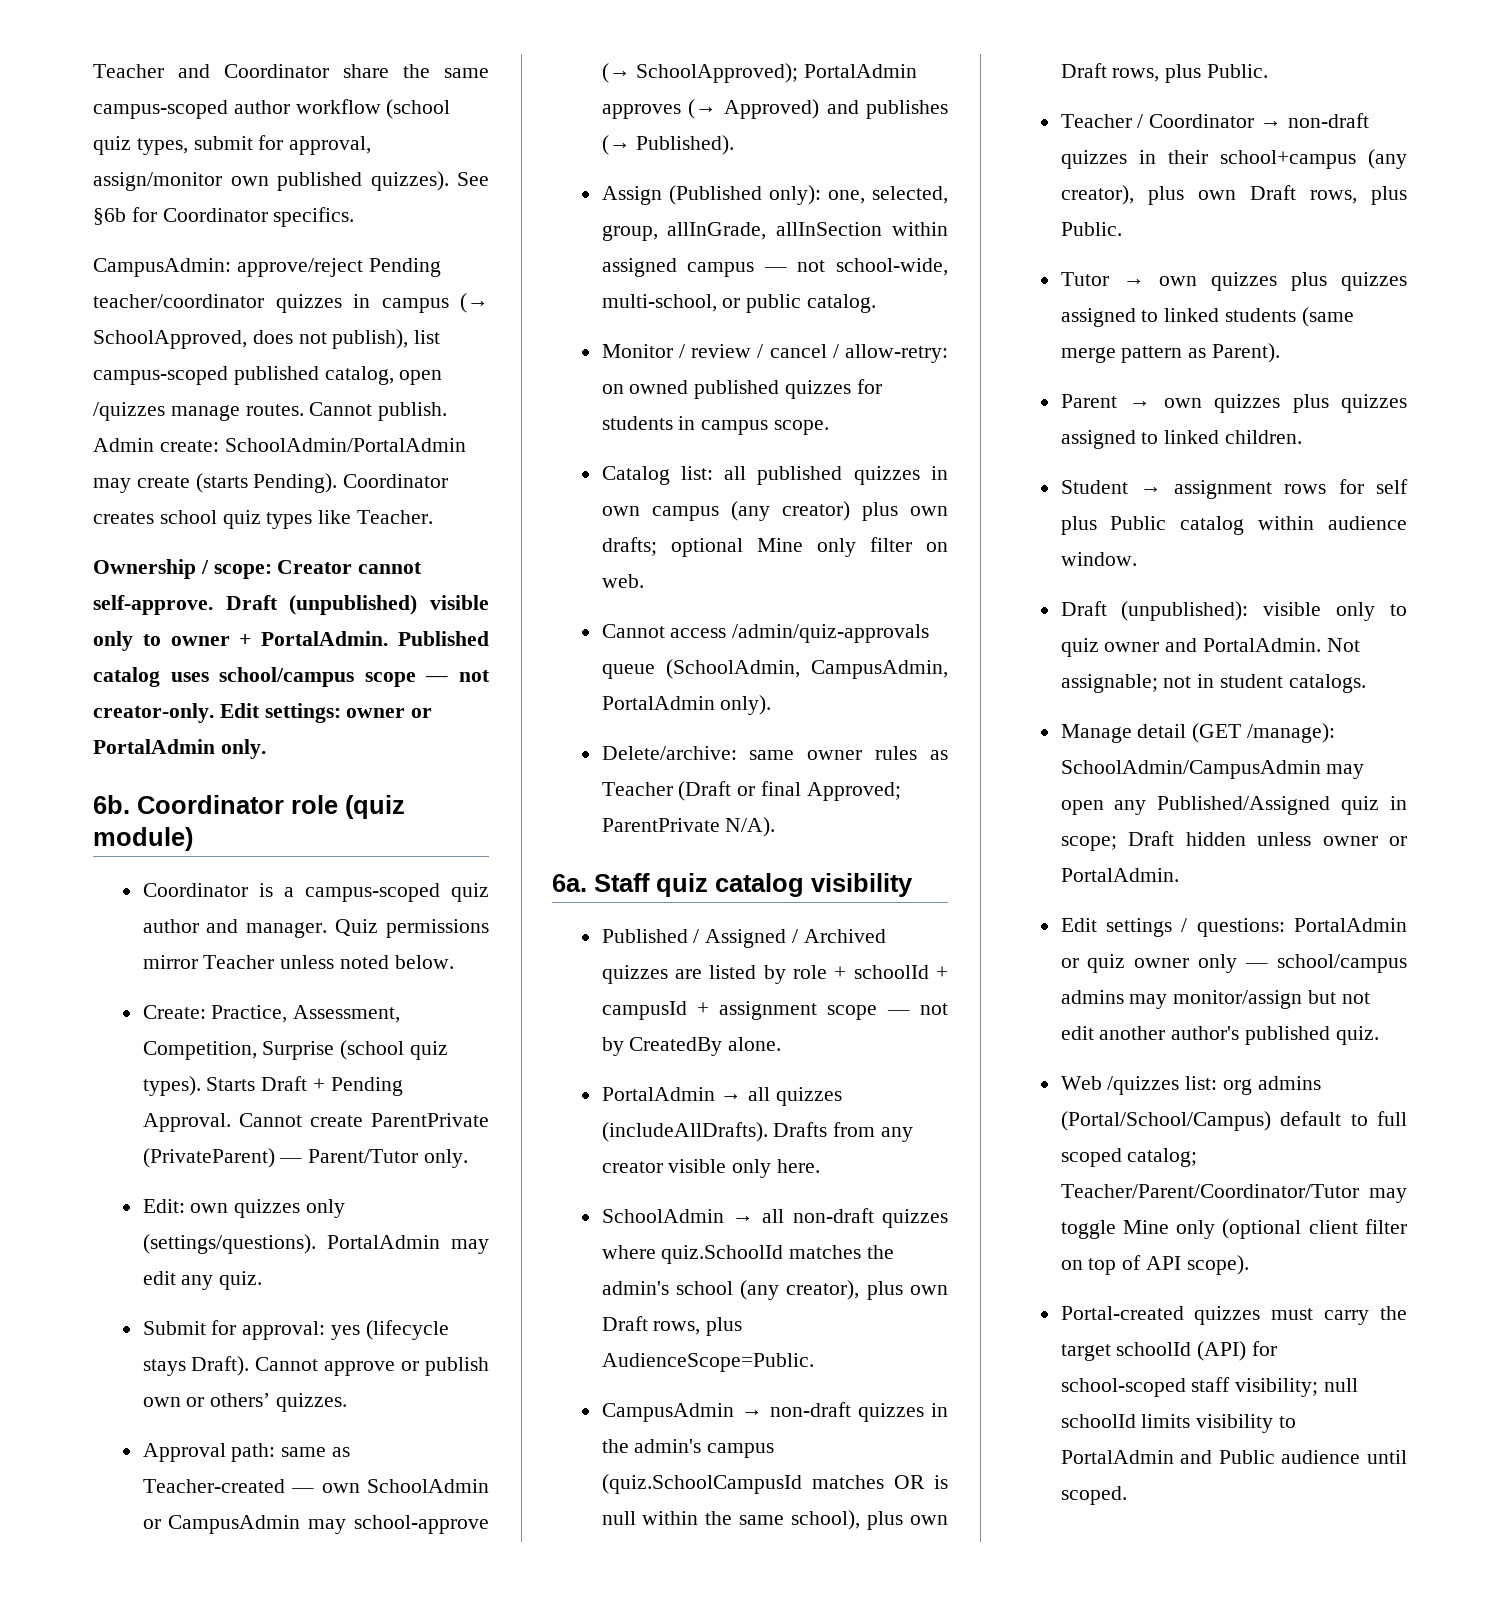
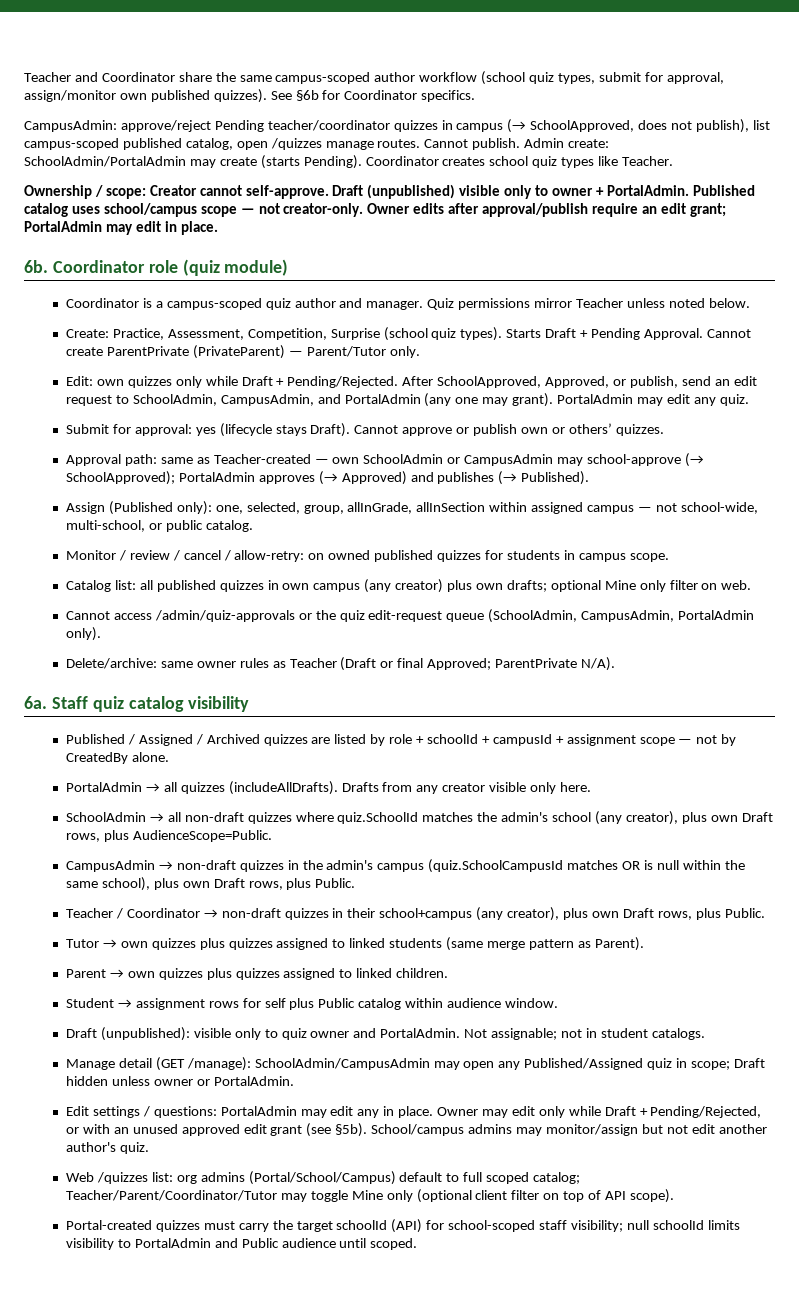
[219,703,433,723] [93,739,266,759] Edit settings: owner or PortalAdmin only. -> [367,203,726,217] [24,221,218,235] Owner edits after approval/publish require an edit grant; PortalAdmin may edit in place.
[142,1234,316,1254] (settings/questions). -> [205,376,757,388] [65,393,554,407] while Draft + Pending/Rejected. After SchoolApproved, Approved, or publish, send an edit request to SchoolAdmin, CampusAdmin, and PortalAdmin (any one may grant).
(930, 633) none -> [298,610,443,622] or the quiz edit-request
[1060,954,1407,973] or quiz owner only — school/campus -> [300,1106,762,1118] [65,1123,465,1137] may edit any in place. Owner may edit only while Draft + Pending/Rejected, or with an unused approved edit grant (see §5b). School/campus
[1244,1026,1330,1045] published -> (116, 1147) none

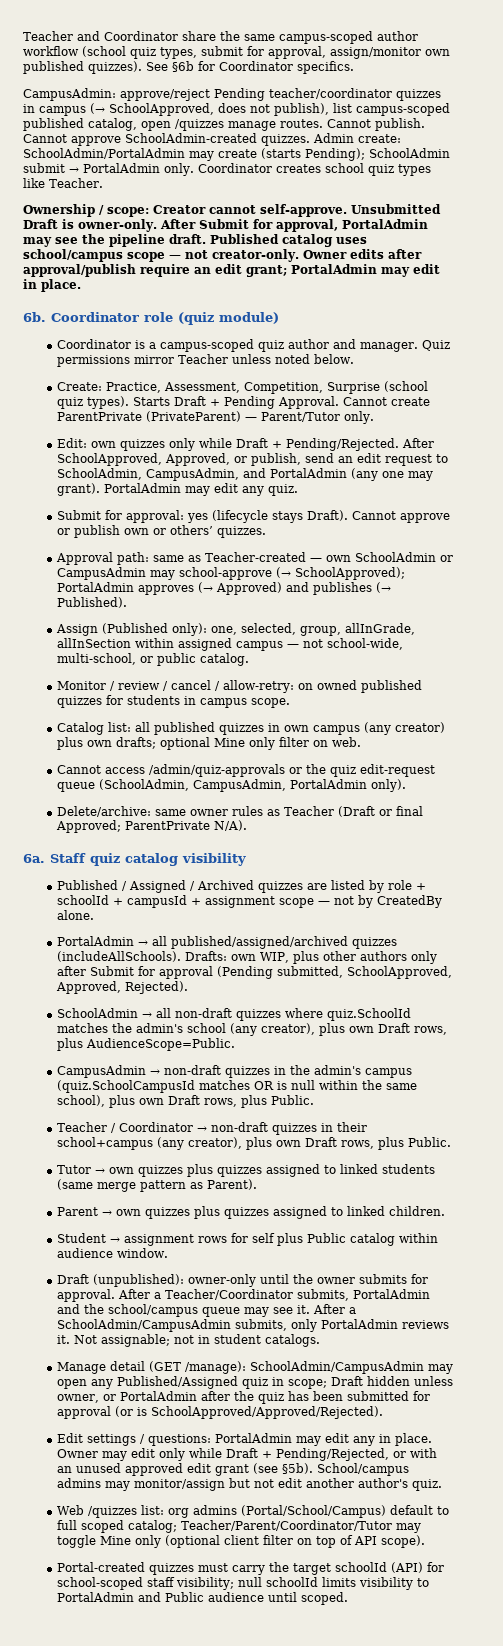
(521, 144) none -> [23,133,310,146] Cannot approve SchoolAdmin-created quizzes.
[303,155,362,169] Pending). -> [305,148,450,161] [23,163,194,176] Pending); SchoolAdmin submit → PortalAdmin only.
[332,184,689,199] Draft (unpublished) visible only to owner + PortalAdmin. -> [351,204,441,214] [23,219,428,232] [23,234,206,247] Unsubmitted Draft is owner-only. After Submit for approval, PortalAdmin may see the pipeline draft.
[180,781,591,795] quizzes (includeAllDrafts). Drafts from any creator visible only here. -> [171,936,398,949] [57,951,438,964] [57,966,453,979] [56,981,189,994] published/assigned/archived quizzes (includeAllSchools). Drafts: own WIP, plus other authors only after Submit for approval (Pending submitted, SchoolApproved, Approved, Rejected).
[193,1028,461,1040] visible only to quiz owner and PortalAdmin. -> [188,1274,429,1287] [57,1289,431,1302] [57,1304,357,1317] [57,1319,450,1332] [57,1335,71,1344] owner-only until the owner submits for approval. After a Teacher/Coordinator submits, PortalAdmin and the school/campus queue may see it. After a SchoolAdmin/CampusAdmin submits, only PortalAdmin reviews it.
[153,1076,294,1086] owner or PortalAdmin. -> [57,1391,431,1404] [57,1406,384,1419] owner, or PortalAdmin after the quiz has been submitted for approval (or is SchoolApproved/Approved/Rejected).

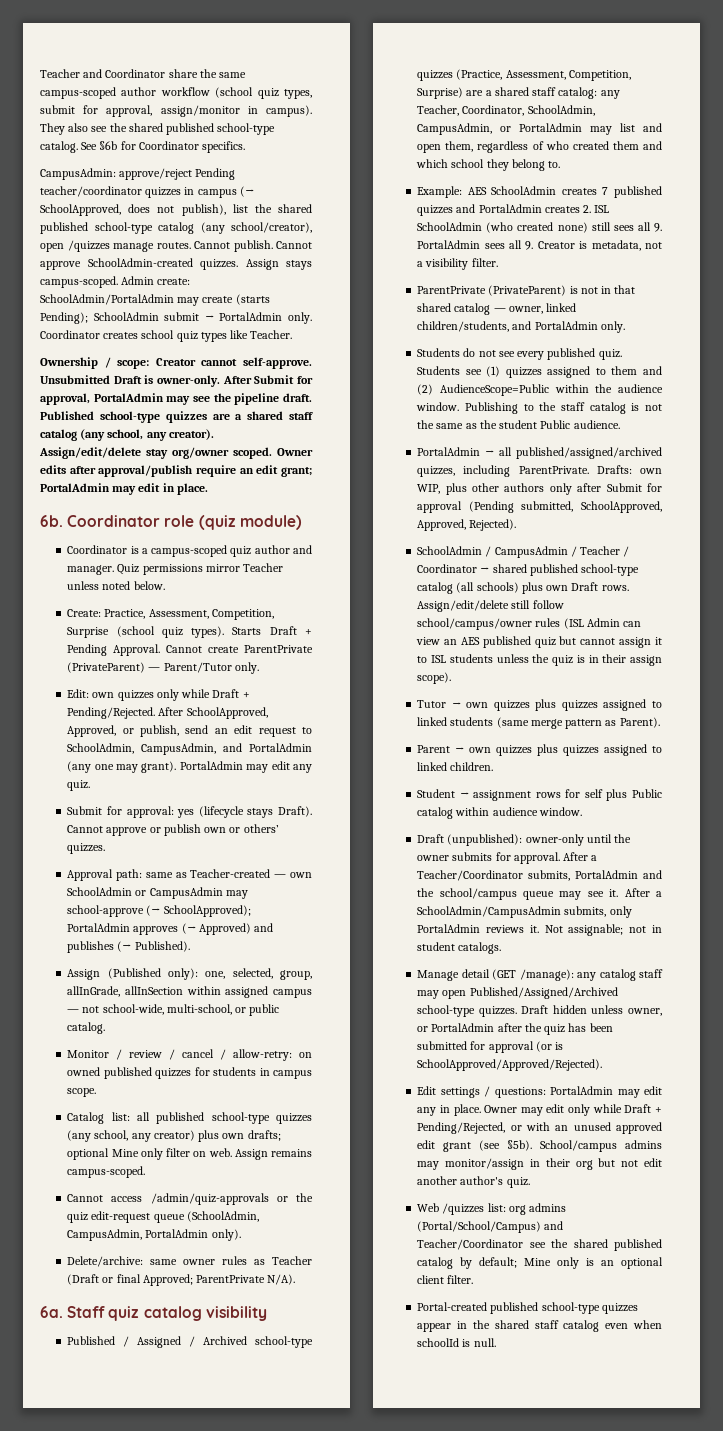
[425,49,450,56] [23,61,142,74] own published quizzes). -> [247,105,312,117] [40,123,276,135] [40,141,78,153] in campus). They also see the shared published school-type catalog.
[356,103,450,116] [23,118,137,131] campus-scoped published catalog, -> [254,204,312,213] [40,222,312,234] the shared published school-type catalog (any school/creator),
(310, 140) none -> [245,259,312,270] [40,276,118,288] Assign stays campus-scoped.
[282,234,367,247] [23,249,299,262] catalog uses school/campus scope — not creator-only. -> [99,411,314,423] [40,429,214,441] [39,447,272,459] school-type quizzes are a shared staff catalog (any school, any creator). Assign/edit/delete stay org/owner scoped.
[219,722,392,735] quizzes in own campus (any -> [211,1112,312,1124] [67,1130,151,1142] school-type quizzes (any school, any
(362, 742) none -> [234,1149,313,1160] [67,1166,146,1178] Assign remains campus-scoped.
[258,880,427,893] [57,895,443,908] [57,910,95,920] quizzes are listed by role + schoolId + campusId + assignment scope — not by CreatedBy alone. -> [255,1336,313,1348] [417,69,631,81] [417,87,620,99] [417,105,595,116] [417,123,662,135] [417,141,662,153] [416,159,561,171] [417,186,662,198] [417,204,610,216] [417,222,662,233] [417,240,662,251] [417,258,498,270] [417,285,636,296] [417,303,577,315] [417,321,625,333] [417,348,622,360] [417,366,662,378] [417,384,663,396] [416,402,662,414] [417,420,620,429] school-type quizzes (Practice, Assessment, Competition, Surprise) are a shared staff catalog: any Teacher, Coordinator, SchoolAdmin, CampusAdmin, or PortalAdmin may list and open them, regardless of who created them and which school they belong to. // Example: AES SchoolAdmin creates 7 published quizzes and PortalAdmin creates 2. ISL SchoolAdmin (who created none) still sees all 9. PortalAdmin sees all 9. Creator is metadata, not a visibility filter. // ParentPrivate (PrivateParent) is not in that shared catalog — owner, linked children/students, and PortalAdmin only. // Students do not see every published quiz. Students see (1) quizzes assigned to them and (2) AudienceScope=Public within the audience window. Publishing to the staff catalog is not the same as the student Public audience.
[352,937,398,949] [57,951,182,962] quizzes (includeAllSchools). -> [417,465,589,477] quizzes, including ParentPrivate.
[142,1008,412,1021] [57,1023,448,1036] [57,1038,236,1051] [57,1065,413,1078] [57,1080,418,1093] [57,1095,315,1108] [57,1122,368,1135] [57,1137,452,1150] → all non-draft quizzes where quiz.SchoolId matches the admin's school (any creator), plus own Draft rows, plus AudienceScope=Public. // CampusAdmin → non-draft quizzes in the admin's campus (quiz.SchoolCampusId matches OR is null within the same school), plus own Draft rows, plus Public. // Teacher / Coordinator → non-draft quizzes in their school+campus (any creator), plus own Draft rows, plus Public. -> [485,546,630,558] [417,564,640,576] [417,582,629,594] [417,600,564,612] [417,618,642,630] [416,636,662,648] [417,654,662,666] [417,672,452,684] / CampusAdmin / Teacher / Coordinator → shared published school-type catalog (all schools) plus own Draft rows. Assign/edit/delete still follow school/campus/owner rules (ISL Admin can view an AES published quiz but cannot assign it to ISL students unless the quiz is in their assign scope).
[250,1361,454,1374] [57,1376,328,1389] SchoolAdmin/CampusAdmin may open any Published/Assigned quiz in scope; -> [577,969,663,981] [417,987,618,999] [417,1005,517,1017] any catalog staff may open Published/Assigned/Archived school-type quizzes.
(226, 1485) none -> [529,1158,593,1170] in their org
[390,1505,450,1515] [57,1520,422,1533] [57,1535,426,1548] [57,1562,445,1575] [57,1577,430,1590] [57,1592,349,1605] default to full scoped catalog; Teacher/Parent/Coordinator/Tutor may toggle Mine only (optional client filter on top of API scope). // Portal-created quizzes must carry the target schoolId (API) for school-scoped staff visibility; null schoolId limits visibility to PortalAdmin and Public audience until scoped. -> [544,1221,564,1230] [417,1239,662,1251] [417,1257,663,1269] [417,1275,474,1284] [417,1302,638,1314] [417,1320,662,1332] [417,1338,496,1347] and Teacher/Coordinator see the shared published catalog by default; Mine only is an optional client filter. // Portal-created published school-type quizzes appear in the shared staff catalog even when schoolId is null.

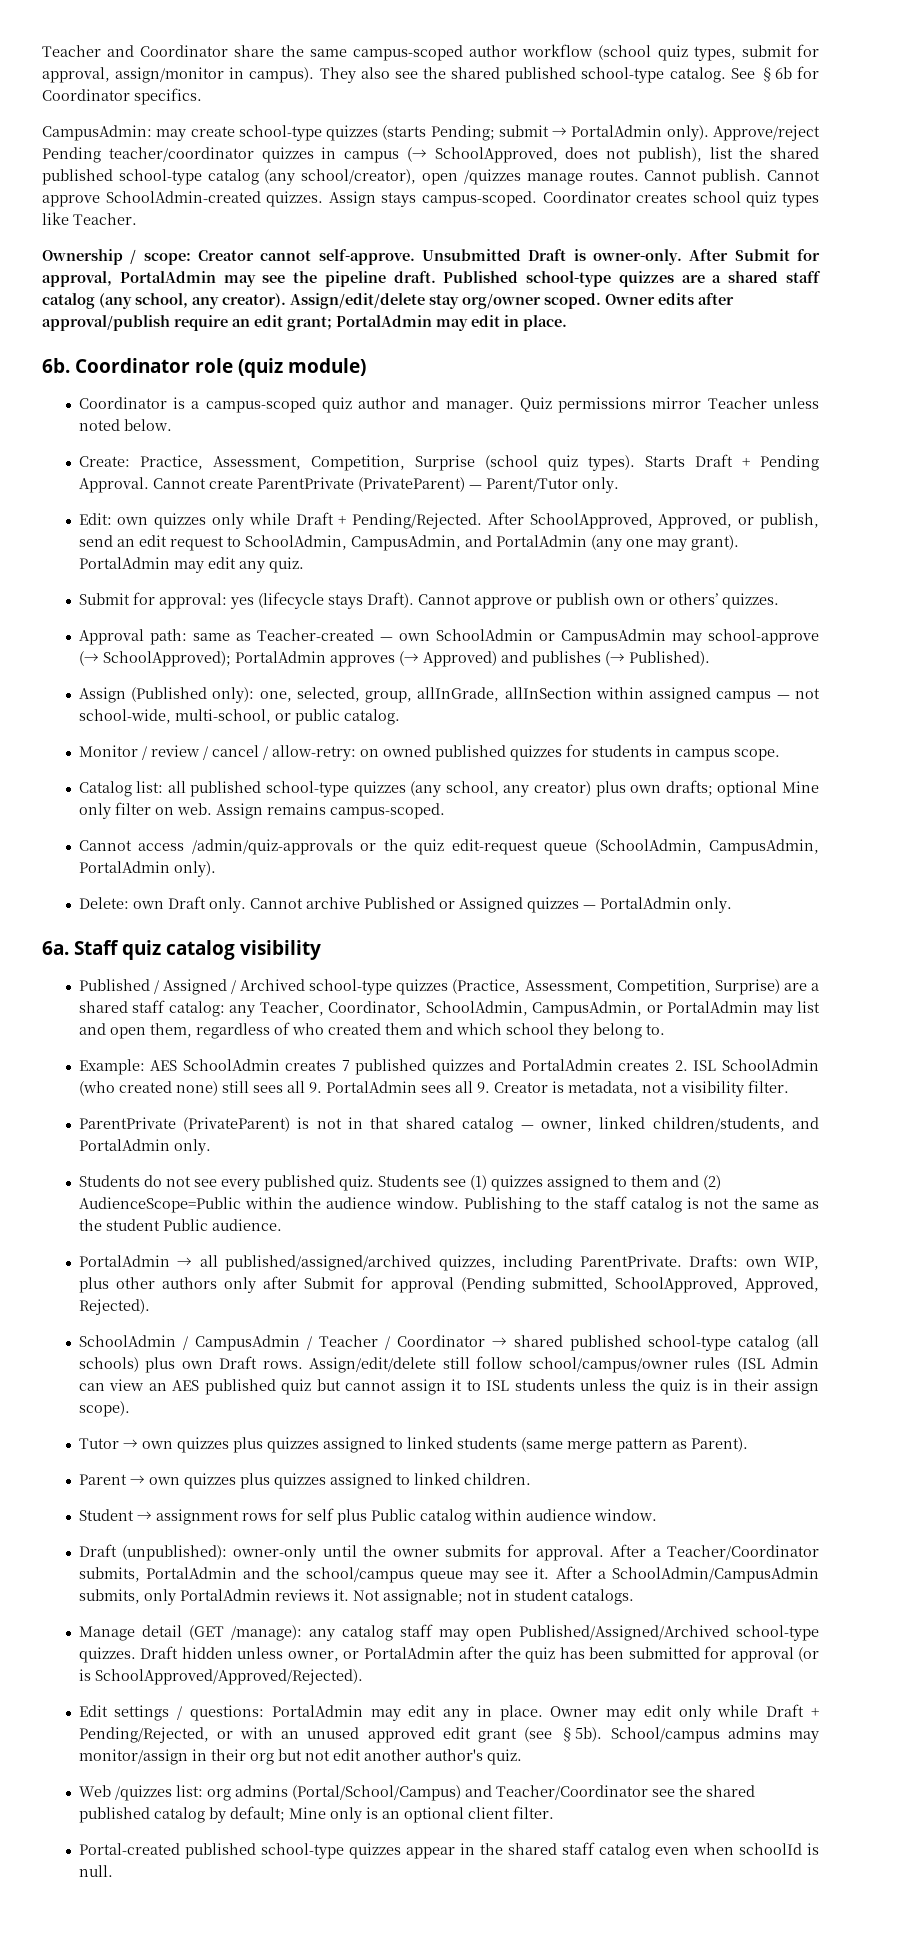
[119,168,193,180] approve/reject -> [156,125,820,141] may create school-type quizzes (starts Pending; submit → PortalAdmin only). Approve/reject
[121,276,191,285] [40,294,270,306] [40,312,312,324] Admin create: SchoolAdmin/PortalAdmin may create (starts Pending); SchoolAdmin submit → PortalAdmin only. -> (537, 199) none
[67,1256,312,1267] [67,1274,296,1286] Delete/archive: same owner rules as Teacher (Draft or final Approved; ParentPrivate N/A). -> [78,896,732,913] Delete: own Draft only. Cannot archive Published or Assigned quizzes — PortalAdmin only.

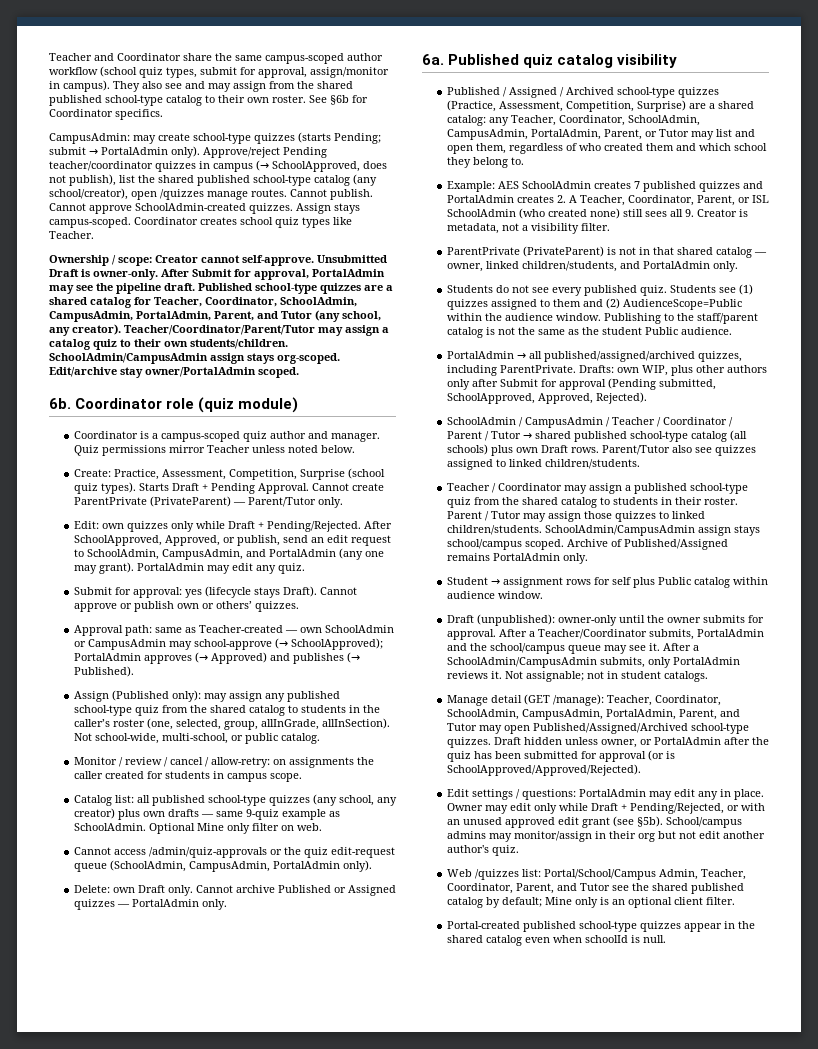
[423,67,726,83] the shared published school-type catalog. -> [185,81,353,92] [49,95,306,106] and may assign from the shared published school-type catalog to their own roster.
[785,271,821,283] [42,293,734,309] [42,315,567,331] staff catalog (any school, any creator). Assign/edit/delete stay org/owner scoped. Owner edits after approval/publish require an edit grant; PortalAdmin may edit in place. -> [90,297,357,308] [49,310,381,322] [49,324,389,336] [49,339,288,350] [49,353,340,364] [49,367,299,378] catalog for Teacher, Coordinator, SchoolAdmin, CampusAdmin, PortalAdmin, Parent, and Tutor (any school, any creator). Teacher/Coordinator/Parent/Tutor may assign a catalog quiz to their own students/children. SchoolAdmin/CampusAdmin assign stays org-scoped. Edit/archive stay owner/PortalAdmin scoped.
[259,687,820,703] one, selected, group, allInGrade, allInSection within assigned campus — not -> [203,691,340,702] [73,705,380,716] [73,718,390,730] [73,733,92,741] may assign any published school-type quiz from the shared catalog to students in the caller’s roster (one, selected, group, allInGrade, allInSection). Not
[382,745,562,761] owned published quizzes -> [288,757,374,768] [73,771,144,779] assignments the caller created
[665,780,778,797] drafts; optional -> [167,809,340,820] [73,823,195,834] drafts — same 9-quiz example as SchoolAdmin. Optional
[215,803,445,819] Assign remains campus-scoped. -> (322, 827) none
[74,940,119,955] Staff -> [448,54,520,65] Published
[132,1000,166,1013] staff -> (754, 105) none
[646,1001,759,1013] or PortalAdmin -> [530,129,689,140] PortalAdmin, Parent, or Tutor
(688, 1065) none -> [568,195,750,206] A Teacher, Coordinator, Parent, or
[325,1081,490,1093] PortalAdmin sees all 9. -> (694, 213) none
[593,1196,627,1209] staff -> [696,313,758,324] staff/parent
(485, 1341) none -> [728,417,733,427] [446,431,521,441] / Parent / Tutor
[309,1356,820,1373] [78,1379,819,1395] [78,1401,130,1417] [78,1436,748,1453] [78,1472,531,1489] Assign/edit/delete still follow school/campus/owner rules (ISL Admin can view an AES published quiz but cannot assign it to ISL students unless the quiz is in their assign scope). // Tutor → own quizzes plus quizzes assigned to linked students (same merge pattern as Parent). // Parent → own quizzes plus quizzes assigned to linked children. -> [601,445,756,456] [446,459,640,470] [446,483,748,494] [446,497,738,508] [446,511,705,522] [446,525,760,536] [446,539,728,550] [446,553,588,564] Parent/Tutor also see quizzes assigned to linked children/students. // Teacher / Coordinator may assign a published school-type quiz from the shared catalog to students in their roster. Parent / Tutor may assign those quizzes to linked children/students. SchoolAdmin/CampusAdmin assign stays school/campus scoped. Archive of Published/Assigned remains PortalAdmin only.
[308,1624,433,1641] any catalog staff -> [606,695,721,706] [446,709,740,720] [446,723,477,731] Teacher, Coordinator, SchoolAdmin, CampusAdmin, PortalAdmin, Parent, and Tutor
[206,1785,648,1801] org admins (Portal/School/Campus) and Teacher/Coordinator -> [543,869,746,880] [446,883,610,894] Portal/School/Campus Admin, Teacher, Coordinator, Parent, and Tutor
[561,1842,595,1855] staff -> (483, 939) none

